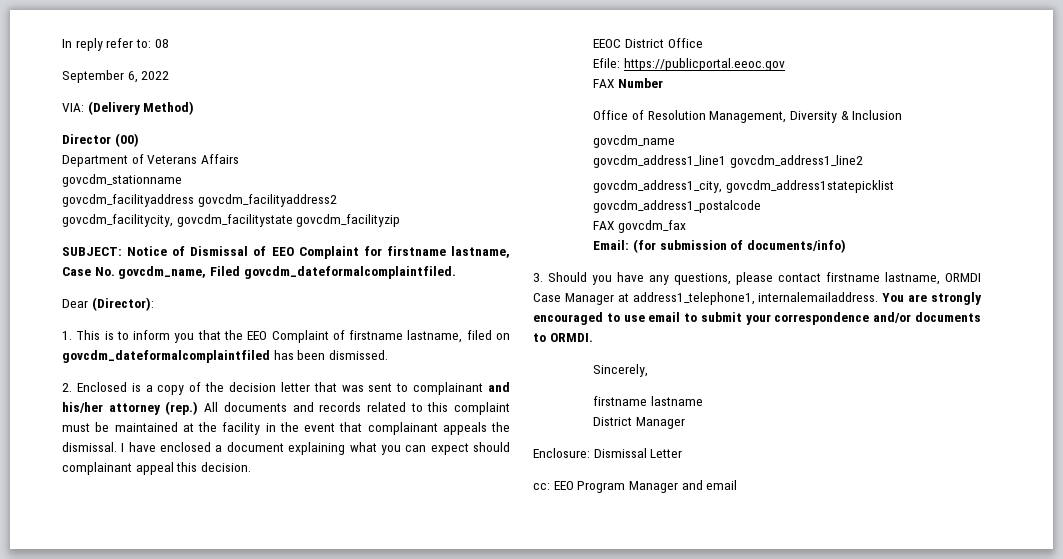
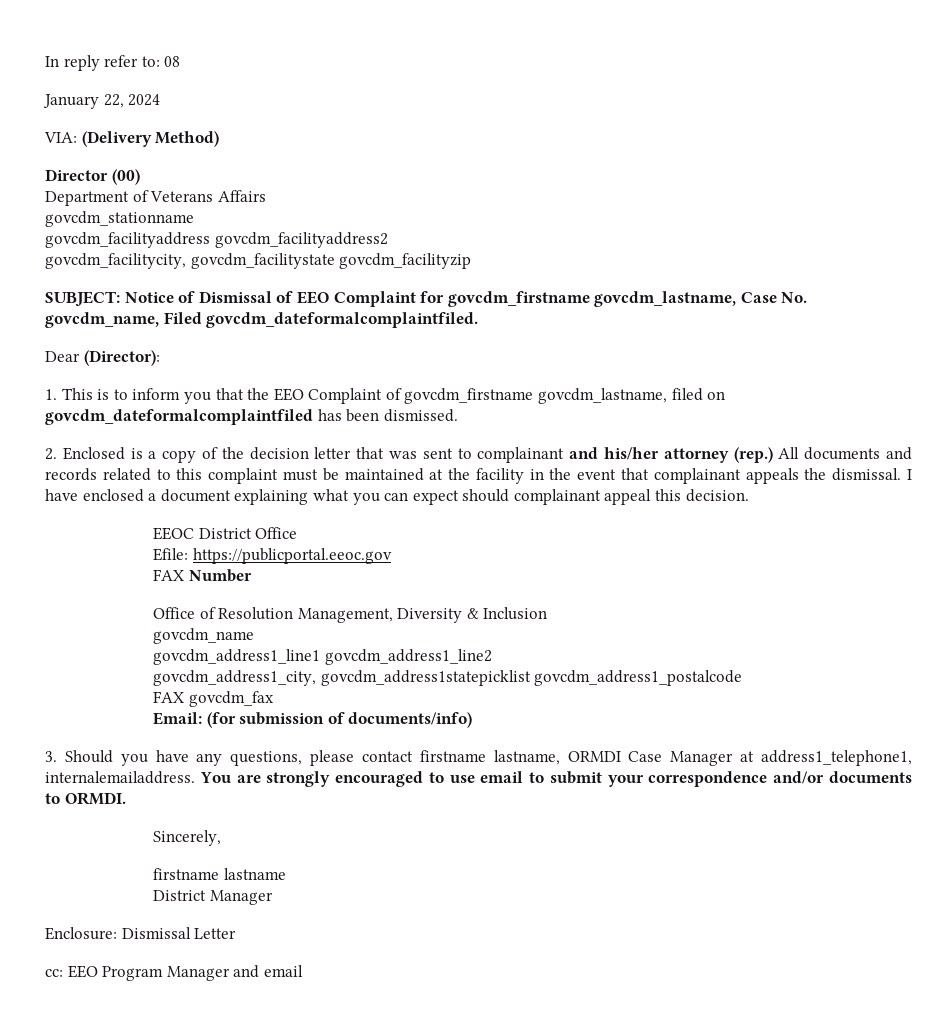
[62,70,170,83] September 6, 2022 -> [43,94,161,109] January 22, 2024
[386,246,510,258] firstname lastname, -> [447,291,737,307] govcdm_firstname govcdm_lastname,
[349,330,463,343] firstname lastname, -> [404,388,668,404] govcdm_firstname govcdm_lastname,

